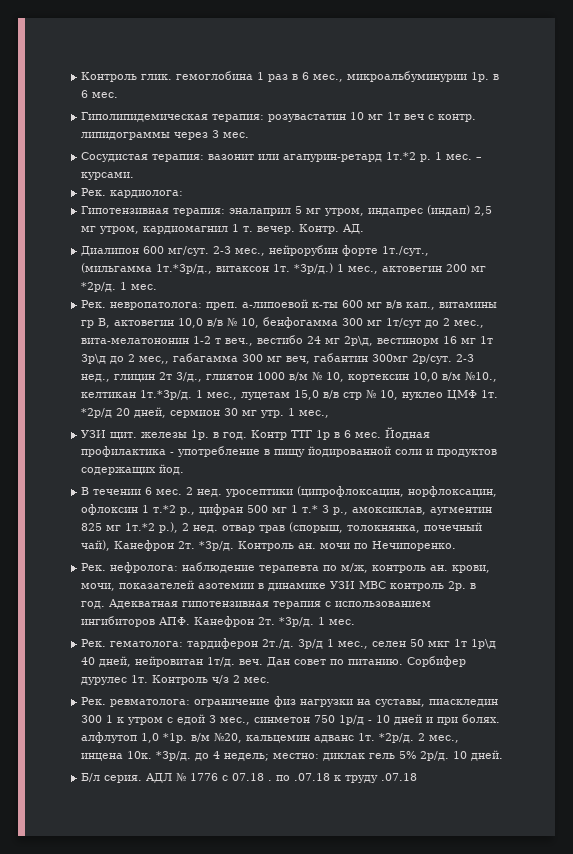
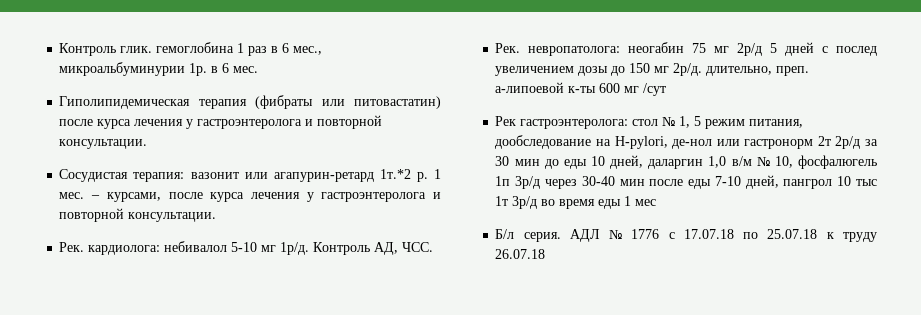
[212,112,477,122] [81,130,250,140] терапия: розувастатин 10 мг 1т веч с контр. липидограммы через 3 мес. -> [198,95,441,109] [59,115,383,129] [59,139,148,149] терапия (фибраты или питовастатин) после курса лечения у гастроэнтеролога и повторной консультации.
[81,172,135,180] [81,188,184,198] [81,205,493,216] [81,224,365,234] [81,245,430,256] [81,263,487,274] [81,282,158,292] [81,300,203,310] курсами. // Рек. кардиолога: // Гипотензивная терапия: эналаприл 5 мг утром, индапрес (индап) 2,5 мг утром, кардиомагнил 1 т. вечер. Контр. АД. // Диалипон 600 мг/сут. 2-3 мес., нейрорубин форте 1т./сут., (мильгамма 1т.*3р/д., витаксон 1т. *3р/д.) 1 мес., актовегин 200 мг *2р/д. 1 мес. // Рек. невропатолога: -> [106,192,441,202] [59,208,217,222] [59,241,434,255] [495,42,877,56] [495,63,773,76] курсами, после курса лечения у гастроэнтеролога и повторной консультации. // Рек. кардиолога: небивалол 5-10 мг 1р/д. Контроль АД, ЧСС. // Рек. невропатолога: неогабин 75 мг 2р/д 5 дней с послед увеличением дозы до 150 мг 2р/д. длительно,
[386,300,498,310] [81,317,485,328] [81,335,494,346] [81,353,475,364] [81,371,498,382] [81,389,499,400] [81,407,330,418] [81,427,431,440] [81,446,498,457] [81,464,185,475] [81,486,498,497] [81,504,493,515] [81,522,483,533] [81,540,457,551] [81,562,491,573] [81,580,477,591] [81,599,432,609] [81,616,356,627] [81,638,497,649] [81,656,467,667] [81,675,271,685] [81,696,499,707] [81,714,501,725] [81,732,460,743] [81,750,504,761] в/в кап., витамины гр В, актовегин 10,0 в/в № 10, бенфогамма 300 мг 1т/сут до 2 мес., вита-мелатононин 1-2 т веч., вестибо 24 мг 2р\д, вестинорм 16 мг 1т 3р\д до 2 мес,, габагамма 300 мг веч, габантин 300мг 2р/сут. 2-3 нед., глицин 2т 3/д., глиятон 1000 в/м № 10, кортексин 10,0 в/м №10., келтикан 1т.*3р/д. 1 мес., луцетам 15,0 в/в стр № 10, нуклео ЦМФ 1т. *2р/д 20 дней, сермион 30 мг утр. 1 мес., // УЗИ щит. железы 1р. в год. Контр ТТГ 1р в 6 мес. Йодная профилактика - употребление в пищу йодированной соли и продуктов содержащих йод. // В течении 6 мес. 2 нед. уросептики (ципрофлоксацин, норфлоксацин, офлоксин 1 т.*2 р., цифран 500 мг 1 т.* 3 р., амоксиклав, аугментин 825 мг 1т.*2 р.), 2 нед. отвар трав (спорыш, толокнянка, почечный чай), Канефрон 2т. *3р/д. Контроль ан. мочи по Нечипоренко. // Рек. нефролога: наблюдение терапевта по м/ж, контроль ан. крови, мочи, показателей азотемии в динамике УЗИ МВС контроль 2р. в год. Адекватная гипотензивная терапия с использованием ингибиторов АПФ. Канефрон 2т. *3р/д. 1 мес. // Рек. гематолога: тардиферон 2т./д. 3р/д 1 мес., селен 50 мкг 1т 1р\д 40 дней, нейровитан 1т/д. веч. Дан совет по питанию. Сорбифер дурулес 1т. Контроль ч/з 2 мес. // Рек. ревматолога: ограничение физ нагрузки на суставы, пиаскледин 300 1 к утром с едой 3 мес., синметон 750 1р/д - 10 дней и при болях. алфлутоп 1,0 *1р. в/м №20, кальцемин адванс 1т. *2р/д. 2 мес., инцена 10к. *3р/д. до 4 недель; местно: диклак гель 5% 2р/д. 10 дней. -> [643,83,667,96] [495,116,804,129] [495,135,878,149] [495,155,877,169] [495,175,878,189] [495,196,657,209] /сут // Рек гастроэнтеролога: стол № 1, 5 режим питания, дообследование на H-pylori, де-нол или гастронорм 2т 2р/д за 30 мин до еды 10 дней, даларгин 1,0 в/м № 10, фосфалюгель 1п 3р/д через 30-40 мин после еды 7-10 дней, пангрол 10 тыс 1т 3р/д во время еды 1 мес
[232,773,331,781] 07.18 . по .07.18 -> [683,229,818,239] 17.07.18 по 25.07.18
[381,773,418,781] .07.18 -> [495,249,546,259] 26.07.18

